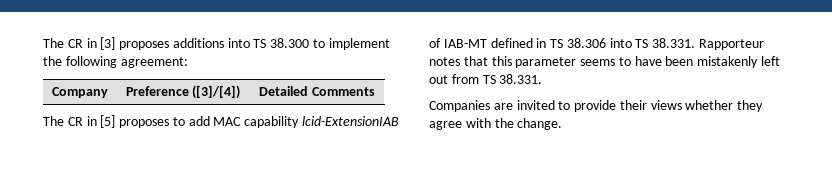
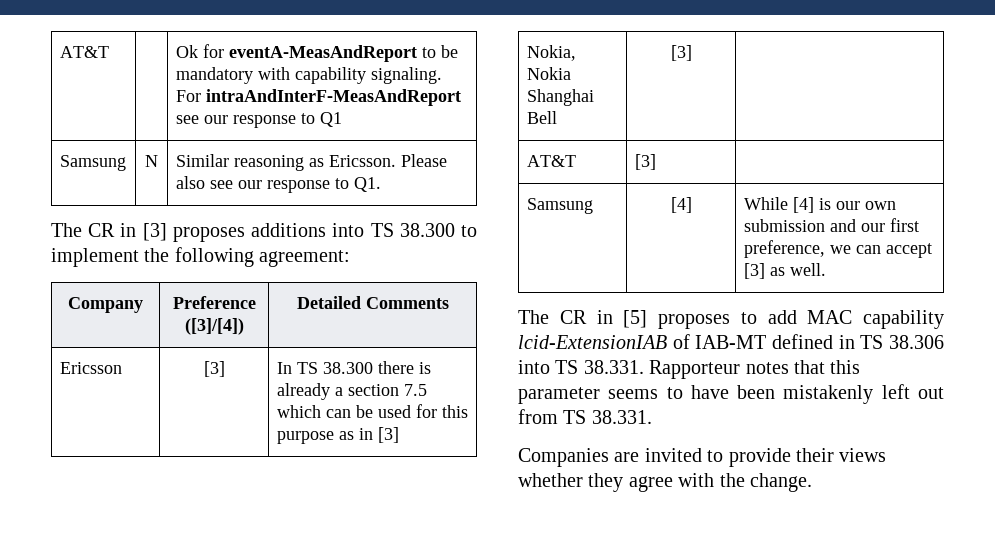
(43, 43) none -> [59,46,109,58] [175,44,458,62] [175,67,442,84] [175,89,461,106] [175,112,342,128] [59,155,126,171] [145,155,158,167] [175,154,447,171] [175,176,381,193] AT&T | | Ok for eventA-MeasAndReport to be mandatory with capability signaling. For intraAndInterF-MeasAndReport see our response to Q1 // Samsung | N | Similar reasoning as Ericsson. Please also see our response to Q1. //
(375, 91) none -> [59,362,122,374] [203,361,225,377] [276,361,431,374] [276,383,427,400] [276,404,468,418] [276,427,399,444] [526,45,576,61] [526,67,571,80] [526,89,594,106] [526,111,557,124] [670,45,692,61] [526,155,576,167] [634,154,656,170] [526,198,593,214] [670,197,692,213] [743,197,896,213] [743,218,919,232] [743,240,932,258] [743,263,826,279] // Ericsson | [3] | In TS 38.300 there is already a section 7.5 which can be used for this purpose as in [3] // Nokia, Nokia Shanghai Bell | [3] | // AT&T | [3] | // Samsung | [4] | While [4] is our own submission and our first preference, we can accept [3] as well.

